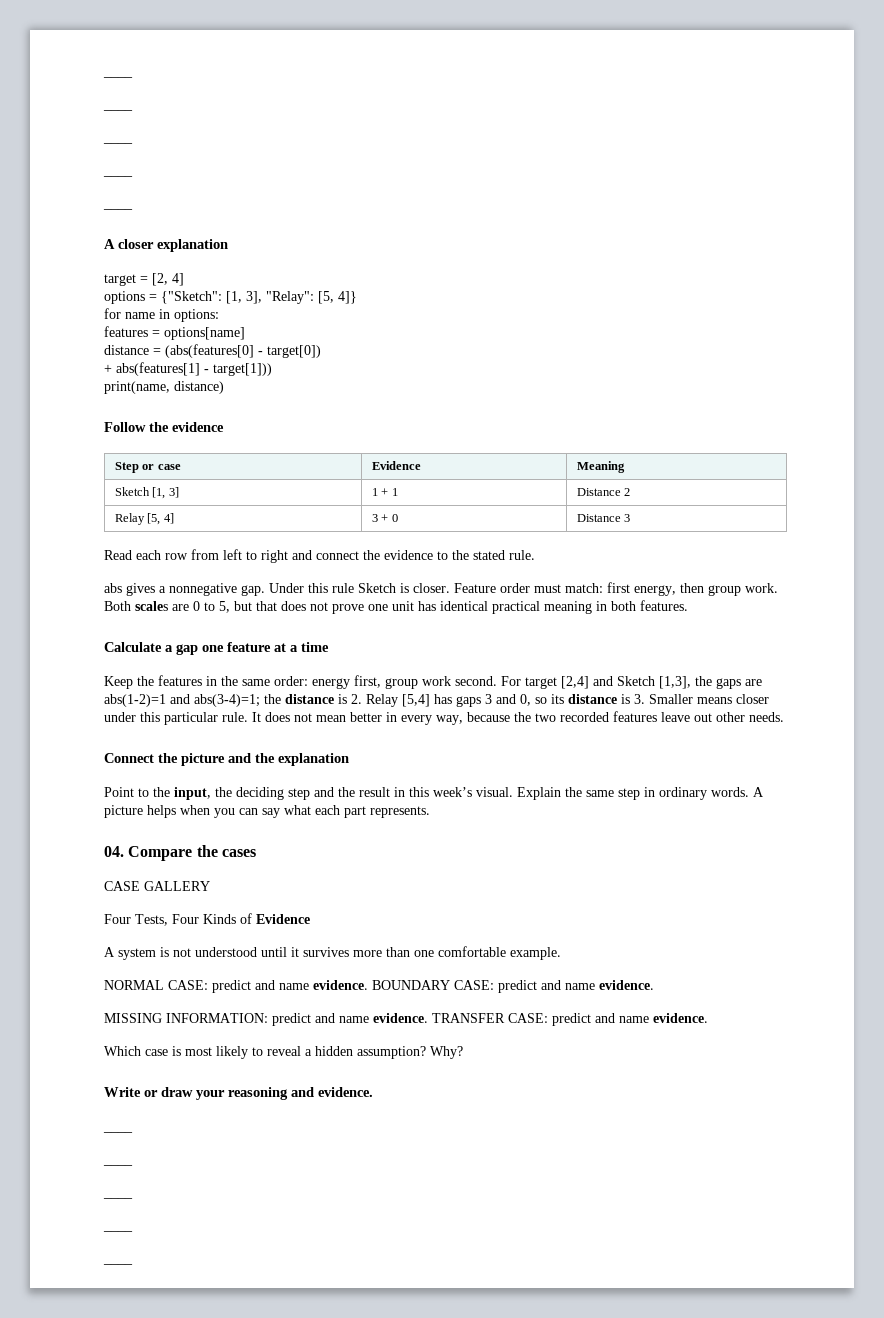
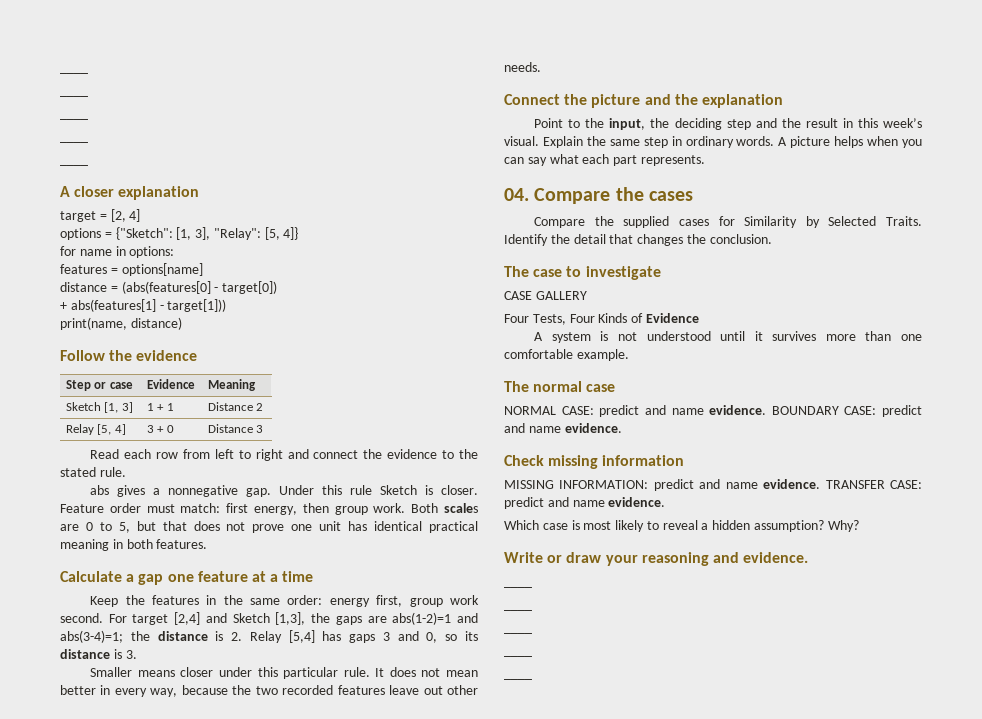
(645, 699) none -> (137, 654) //
(256, 853) none -> [534,216,923,228] [504,234,772,246] [504,266,661,280] // Compare the supplied cases for Similarity by Selected Traits. Identify the detail that changes the conclusion. // The case to investigate
(561, 953) none -> [504,381,616,392] // The normal case
(654, 985) none -> [504,455,685,469] // Check missing information

